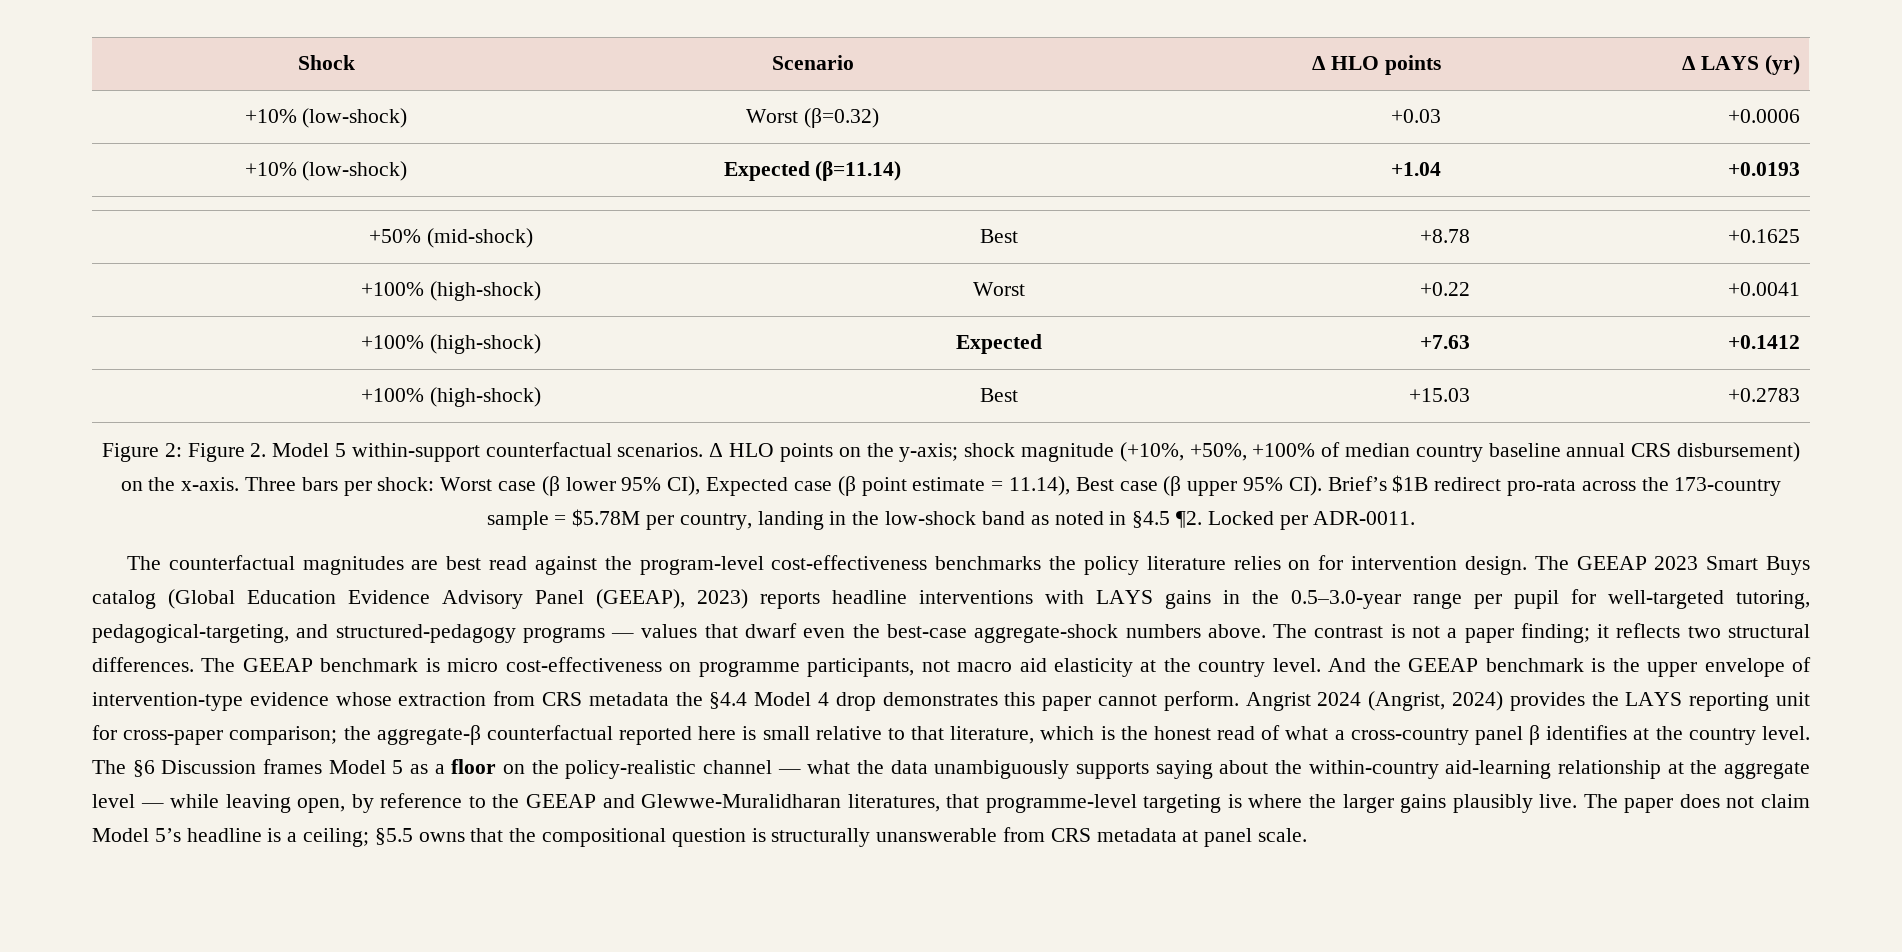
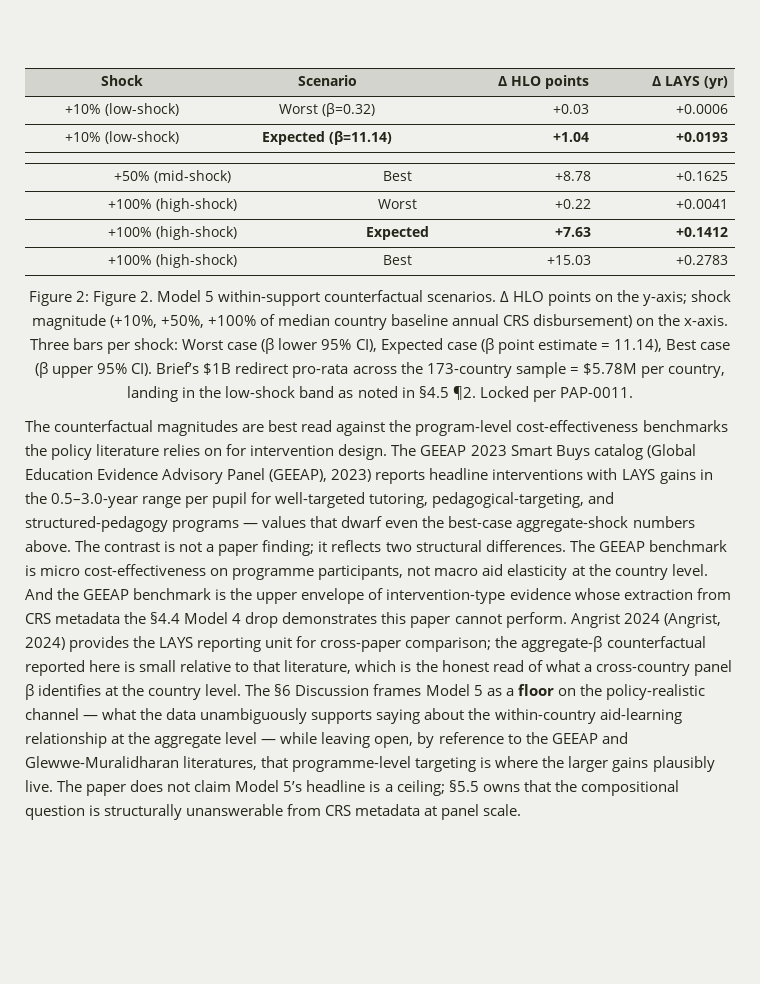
[1313,511,1416,525] ADR-0011. -> [559,387,633,398] PAP-0011.

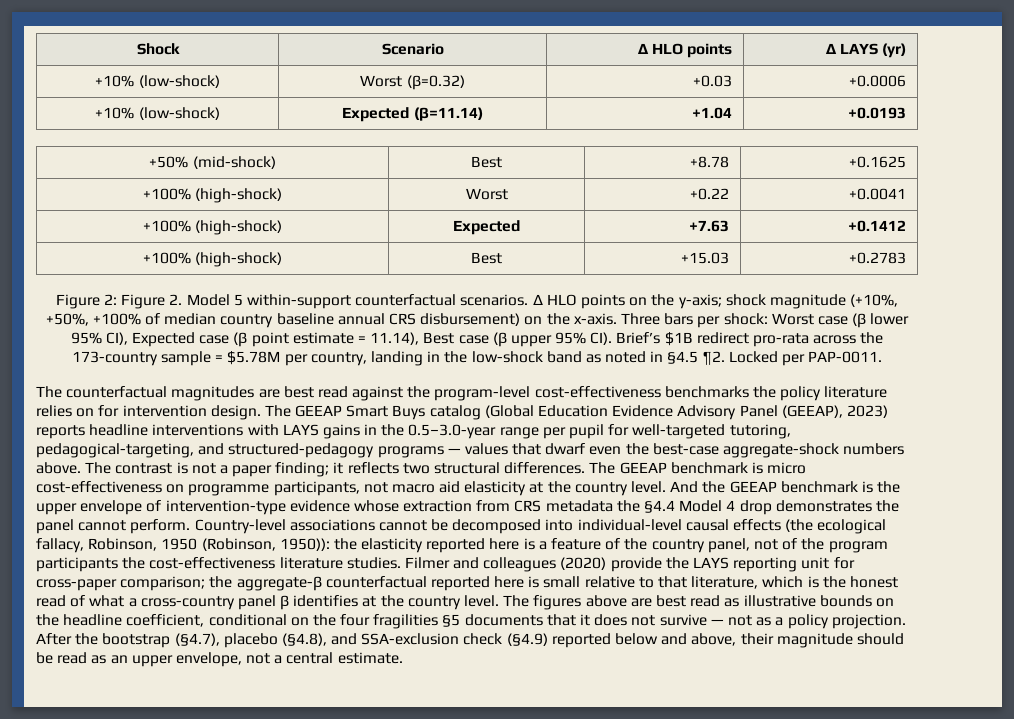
[470,445,507,456] 2023 -> (343, 411) none
[381,612,721,628] [25,636,130,652] this paper cannot perform. Angrist 2024 (Angrist, 2024) provides -> [875,500,899,512] [36,519,887,534] [36,538,888,553] [36,557,662,572] the panel cannot perform. Country-level associations cannot be decomposed into individual-level causal effects (the ecological fallacy, Robinson, 1950 (Robinson, 1950)): the elasticity reported here is a feature of the country panel, not of the program participants the cost-effectiveness literature studies. Filmer and colleagues (2020) provide
[274,684,705,700] [25,708,682,724] [25,732,628,748] [25,756,715,772] [25,780,679,796] [25,804,522,820] §6 Discussion frames Model 5 as a floor on the policy-realistic channel — what the data unambiguously supports saying about the within-country aid-learning relationship at the aggregate level — while leaving open, by reference to the GEEAP and Glewwe-Muralidharan literatures, that programme-level targeting is where the larger gains plausibly live. The paper does not claim Model 5’s headline is a ceiling; §5.5 owns that the compositional question is structurally unanswerable from CRS metadata at panel scale. -> [533,595,894,610] [36,614,906,629] [36,633,904,648] [36,652,403,667] figures above are best read as illustrative bounds on the headline coefficient, conditional on the four fragilities §5 documents that it does not survive — not as a policy projection. After the bootstrap (§4.7), placebo (§4.8), and SSA-exclusion check (§4.9) reported below and above, their magnitude should be read as an upper envelope, not a central estimate.

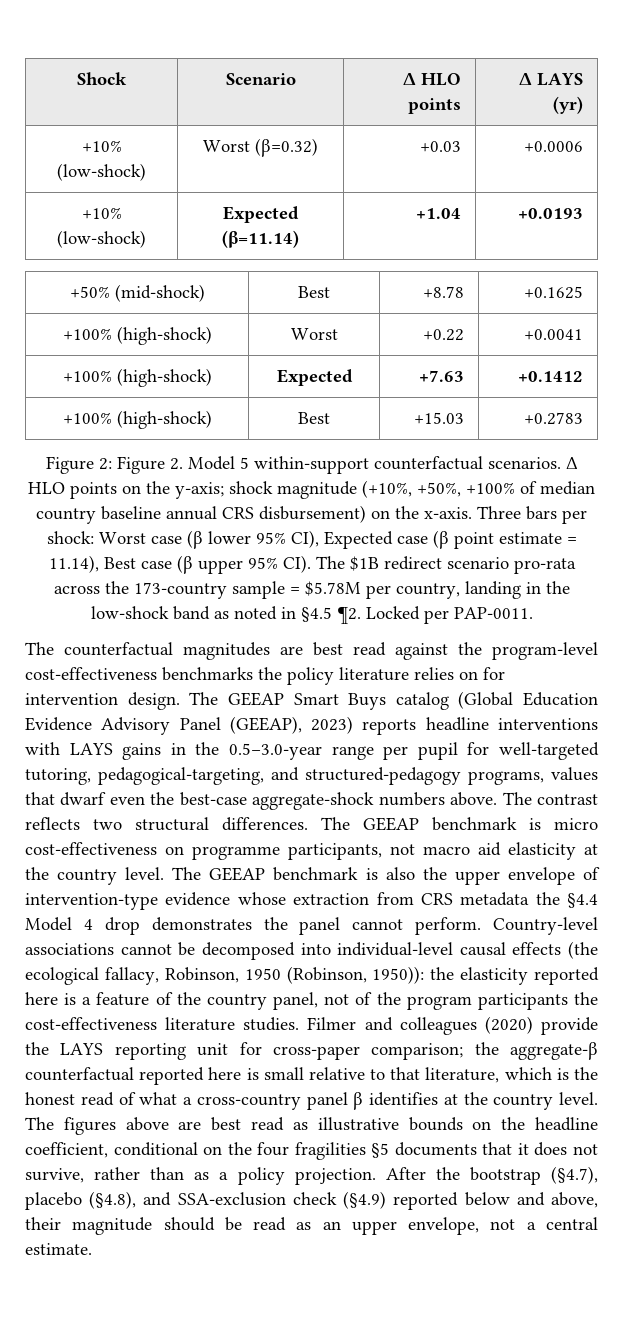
[616,332,661,344] Brief’s -> [315,556,345,569] The
(749, 338) none -> [446,557,509,569] scenario
[377,446,461,458] programs — -> [468,771,544,785] programs,
[176,462,344,477] is not a paper finding; it -> (598, 799) none
[670,481,873,493] And the GEEAP benchmark is -> [172,867,415,881] The GEEAP benchmark is also
[659,614,752,626] survive — not -> [25,1167,185,1183] survive, rather than

